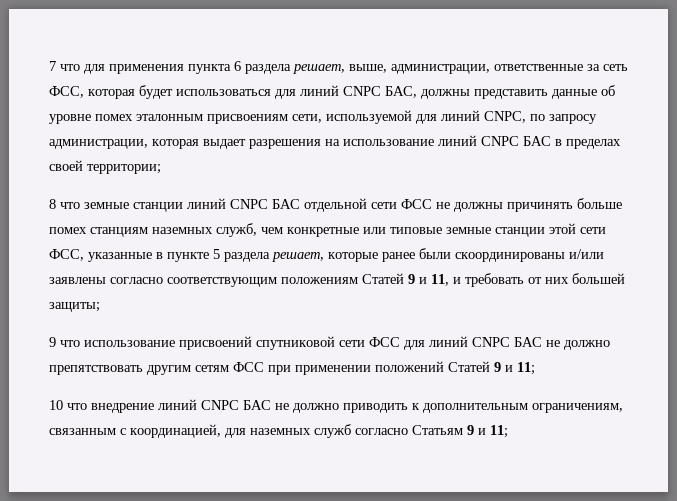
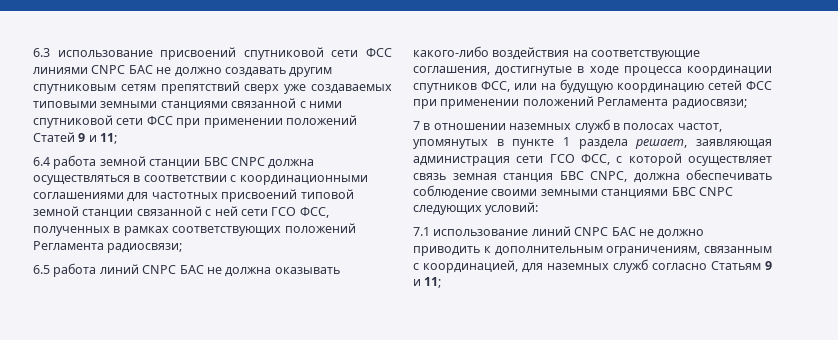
[49,61,628,74] [49,85,615,99] [49,110,597,124] [49,135,621,149] [49,160,161,174] [49,198,622,212] [49,223,606,237] [49,248,604,262] [49,273,625,287] [49,302,100,312] [49,337,80,347] 7 что для применения пункта 6 раздела решает, выше, администрации, ответственные за сеть ФСС, которая будет использоваться для линий CNPC БАС, должны представить данные об уровне помех эталонным присвоениям сети, используемой для линий CNPC, по запросу администрации, которая выдает разрешения на использование линий CNPC БАС в пределах своей территории; // 8 что земные станции линий CNPC БАС отдельной сети ФСС не должны причинять больше помех станциям наземных служб, чем конкретные или типовые земные станции этой сети ФСС, указанные в пункте 5 раздела решает, которые ранее были скоординированы и/или заявлены согласно соответствующим положениям Статей 9 и 11, и требовать от них большей защиты; // 9 что -> [33,48,50,57] 6.3
[404,336,610,350] [49,365,229,375] для линий CNPC БАС не должно препятствовать другим сетям -> [33,65,333,77] [33,81,393,94] [33,98,342,111] [33,115,144,128] линиями CNPC БАС не должно создавать другим спутниковым сетям препятствий сверх уже создаваемых типовыми земными станциями связанной с ними спутниковой сети
[49,400,154,413] 10 что внедрение -> [33,155,315,169] [33,175,368,185] [33,189,354,202] [33,206,329,219] [33,223,356,236] [33,241,183,253] [33,263,340,277] [413,46,701,60] [413,66,772,76] [413,79,772,93] [413,96,747,109] [413,119,722,133] [413,137,772,149] [413,153,772,166] [413,169,772,183] [413,185,733,199] [413,202,539,215] [413,227,529,236] 6.4 работа земной станции БВС CNPC должна осуществляться в соответствии с координационными соглашениями для частотных присвоений типовой земной станции связанной с ней сети ГСО ФСС, полученных в рамках соответствующих положений Регламента радиосвязи; // 6.5 работа линий CNPC БАС не должна оказывать какого-либо воздействия на соответствующие соглашения, достигнутые в ходе процесса координации спутников ФСС, или на будущую координацию сетей ФСС при применении положений Регламента радиосвязи; // 7 в отношении наземных служб в полосах частот, упомянутых в пункте 1 раздела решает, заявляющая администрация сети ГСО ФСС, с которой осуществляет связь земная станция БВС CNPC, должна обеспечивать соблюдение своими земными станциями БВС CNPC следующих условий: // 7.1 использование

